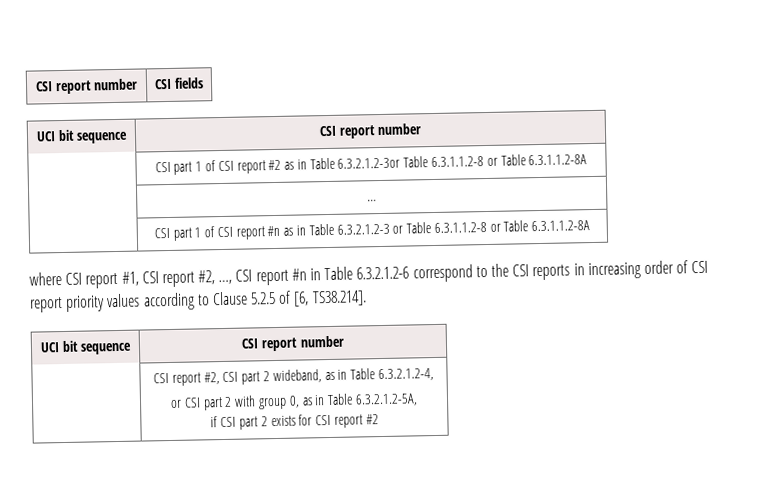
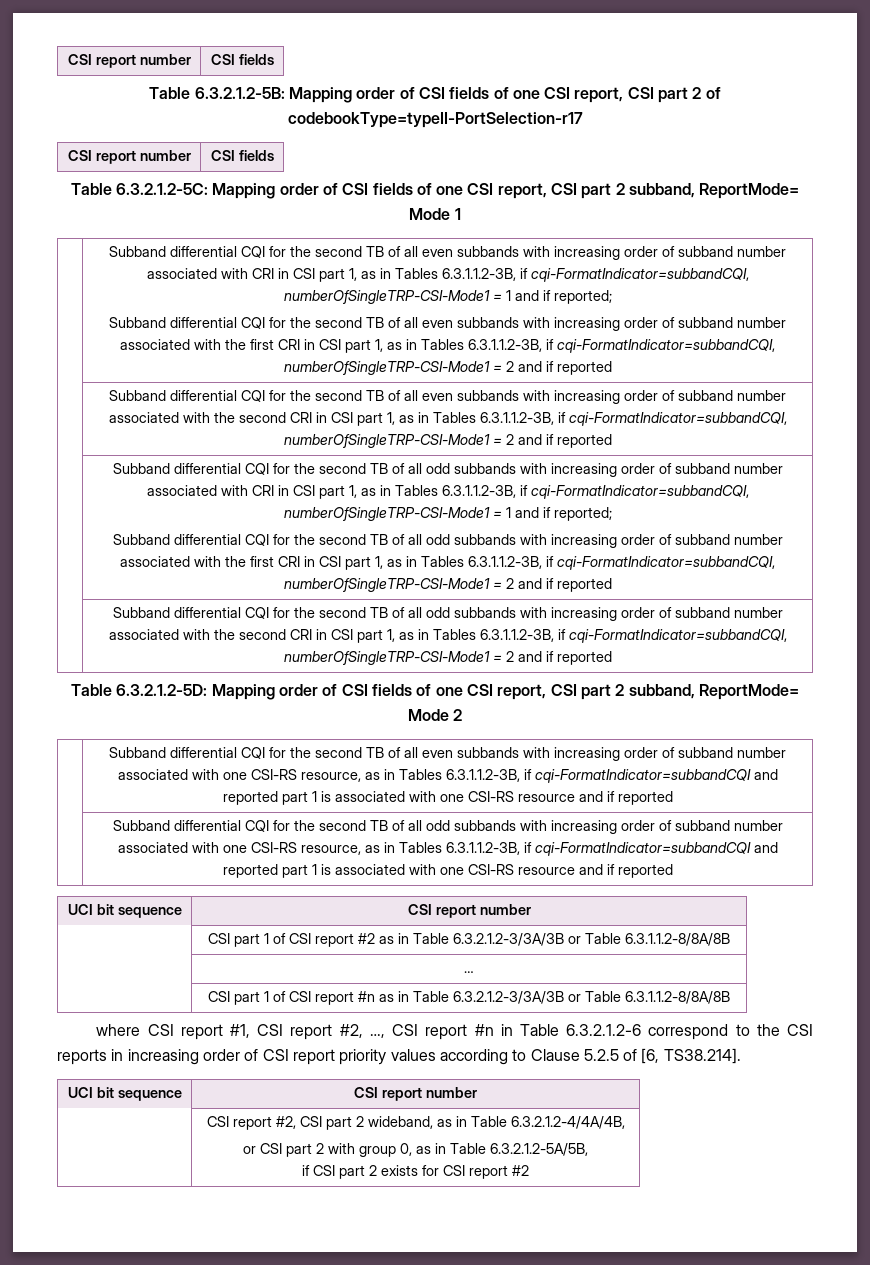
[34,78,139,95] [154,77,204,90] CSI report number | CSI fields -> [67,54,191,68] [210,54,274,65] [149,87,721,103] [287,112,583,128] [67,150,191,164] [210,150,274,161] [70,183,800,199] [409,208,461,220] [108,246,786,260] [146,268,749,282] [283,290,612,304] [108,317,786,331] [119,339,775,353] [283,361,612,375] [108,390,786,404] [108,412,787,426] [283,434,612,448] [112,463,783,477] [146,485,749,499] [283,507,612,521] [112,534,783,548] [119,556,775,570] [283,578,612,592] [112,607,783,621] [108,629,787,643] [283,651,612,665] [71,684,799,700] [407,709,463,721] [108,747,786,761] [117,769,778,783] [222,791,673,805] [112,820,783,834] [117,842,778,856] [222,864,673,878] CSI report number | CSI fields // Table 6.3.2.1.2-5B: Mapping order of CSI fields of one CSI report, CSI part 2 of codebookType=typeII-PortSelection-r17 // CSI report number | CSI fields // Table 6.3.2.1.2-5C: Mapping order of CSI fields of one CSI report, CSI part 2 subband, ReportMode= Mode 1 // | Subband differential CQI for the second TB of all even subbands with increasing order of subband number associated with CRI in CSI part 1, as in Tables 6.3.1.1.2-3B, if cqi-FormatIndicator=subbandCQI, numberOfSingleTRP-CSI-Mode1 = 1 and if reported; // Subband differential CQI for the second TB of all even subbands with increasing order of subband number associated with the first CRI in CSI part 1, as in Tables 6.3.1.1.2-3B, if cqi-FormatIndicator=subbandCQI, numberOfSingleTRP-CSI-Mode1 = 2 and if reported // | Subband differential CQI for the second TB of all even subbands with increasing order of subband number associated with the second CRI in CSI part 1, as in Tables 6.3.1.1.2-3B, if cqi-FormatIndicator=subbandCQI, numberOfSingleTRP-CSI-Mode1 = 2 and if reported // | Subband differential CQI for the second TB of all odd subbands with increasing order of subband number associated with CRI in CSI part 1, as in Tables 6.3.1.1.2-3B, if cqi-FormatIndicator=subbandCQI, numberOfSingleTRP-CSI-Mode1 = 1 and if reported; // Subband differential CQI for the second TB of all odd subbands with increasing order of subband number associated with the first CRI in CSI part 1, as in Tables 6.3.1.1.2-3B, if cqi-FormatIndicator=subbandCQI, numberOfSingleTRP-CSI-Mode1 = 2 and if reported // | Subband differential CQI for the second TB of all odd subbands with increasing order of subband number associated with the second CRI in CSI part 1, as in Tables 6.3.1.1.2-3B, if cqi-FormatIndicator=subbandCQI, numberOfSingleTRP-CSI-Mode1 = 2 and if reported // Table 6.3.2.1.2-5D: Mapping order of CSI fields of one CSI report, CSI part 2 subband, ReportMode= Mode 2 // | Subband differential CQI for the second TB of all even subbands with increasing order of subband number associated with one CSI-RS resource, as in Tables 6.3.1.1.2-3B, if cqi-FormatIndicator=subbandCQI and reported part 1 is associated with one CSI-RS resource and if reported // | Subband differential CQI for the second TB of all odd subbands with increasing order of subband number associated with one CSI-RS resource, as in Tables 6.3.1.1.2-3B, if cqi-FormatIndicator=subbandCQI and reported part 1 is associated with one CSI-RS resource and if reported
[337,154,588,169] 6.3.2.1.2-3or Table 6.3.1.1.2-8 or Table 6.3.1.1.2-8A -> [453,933,730,946] 6.3.2.1.2-3/3A/3B or Table 6.3.1.1.2-8/8A/8B
[336,220,591,235] 6.3.2.1.2-3 or Table 6.3.1.1.2-8 or Table 6.3.1.1.2-8A -> [453,991,730,1004] 6.3.2.1.2-3/3A/3B or Table 6.3.1.1.2-8/8A/8B
[377,368,434,382] 6.3.2.1.2-4, -> [510,1116,625,1129] 6.3.2.1.2-4/4A/4B,
[354,393,418,407] 6.3.2.1.2-5A, -> [490,1143,588,1156] 6.3.2.1.2-5A/5B,

